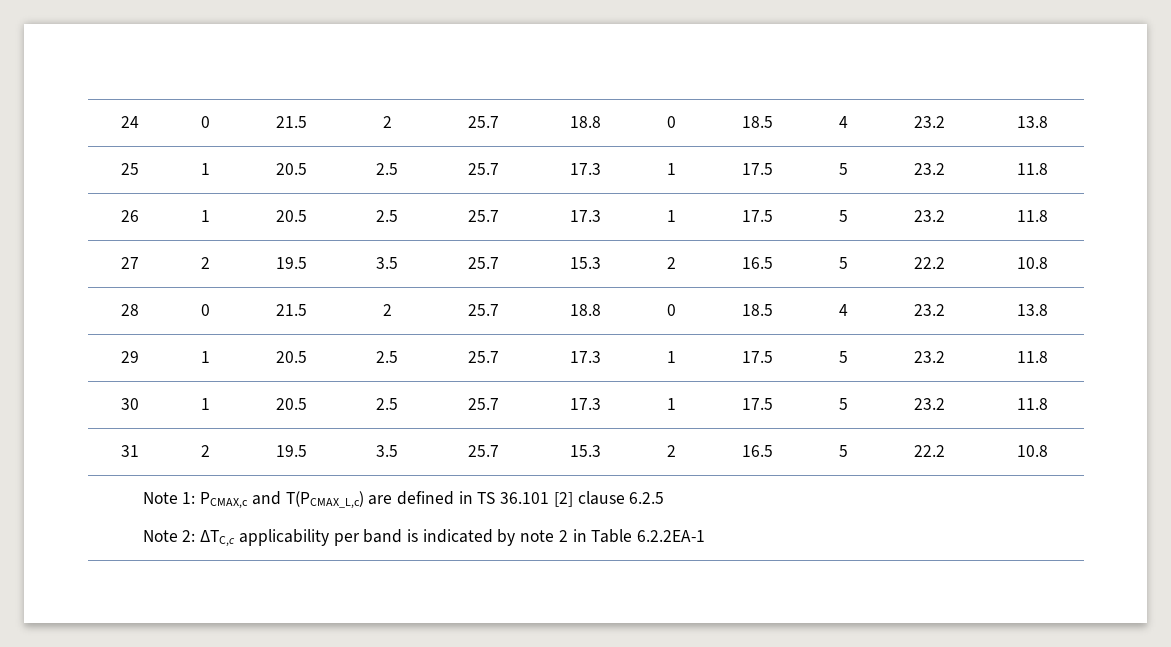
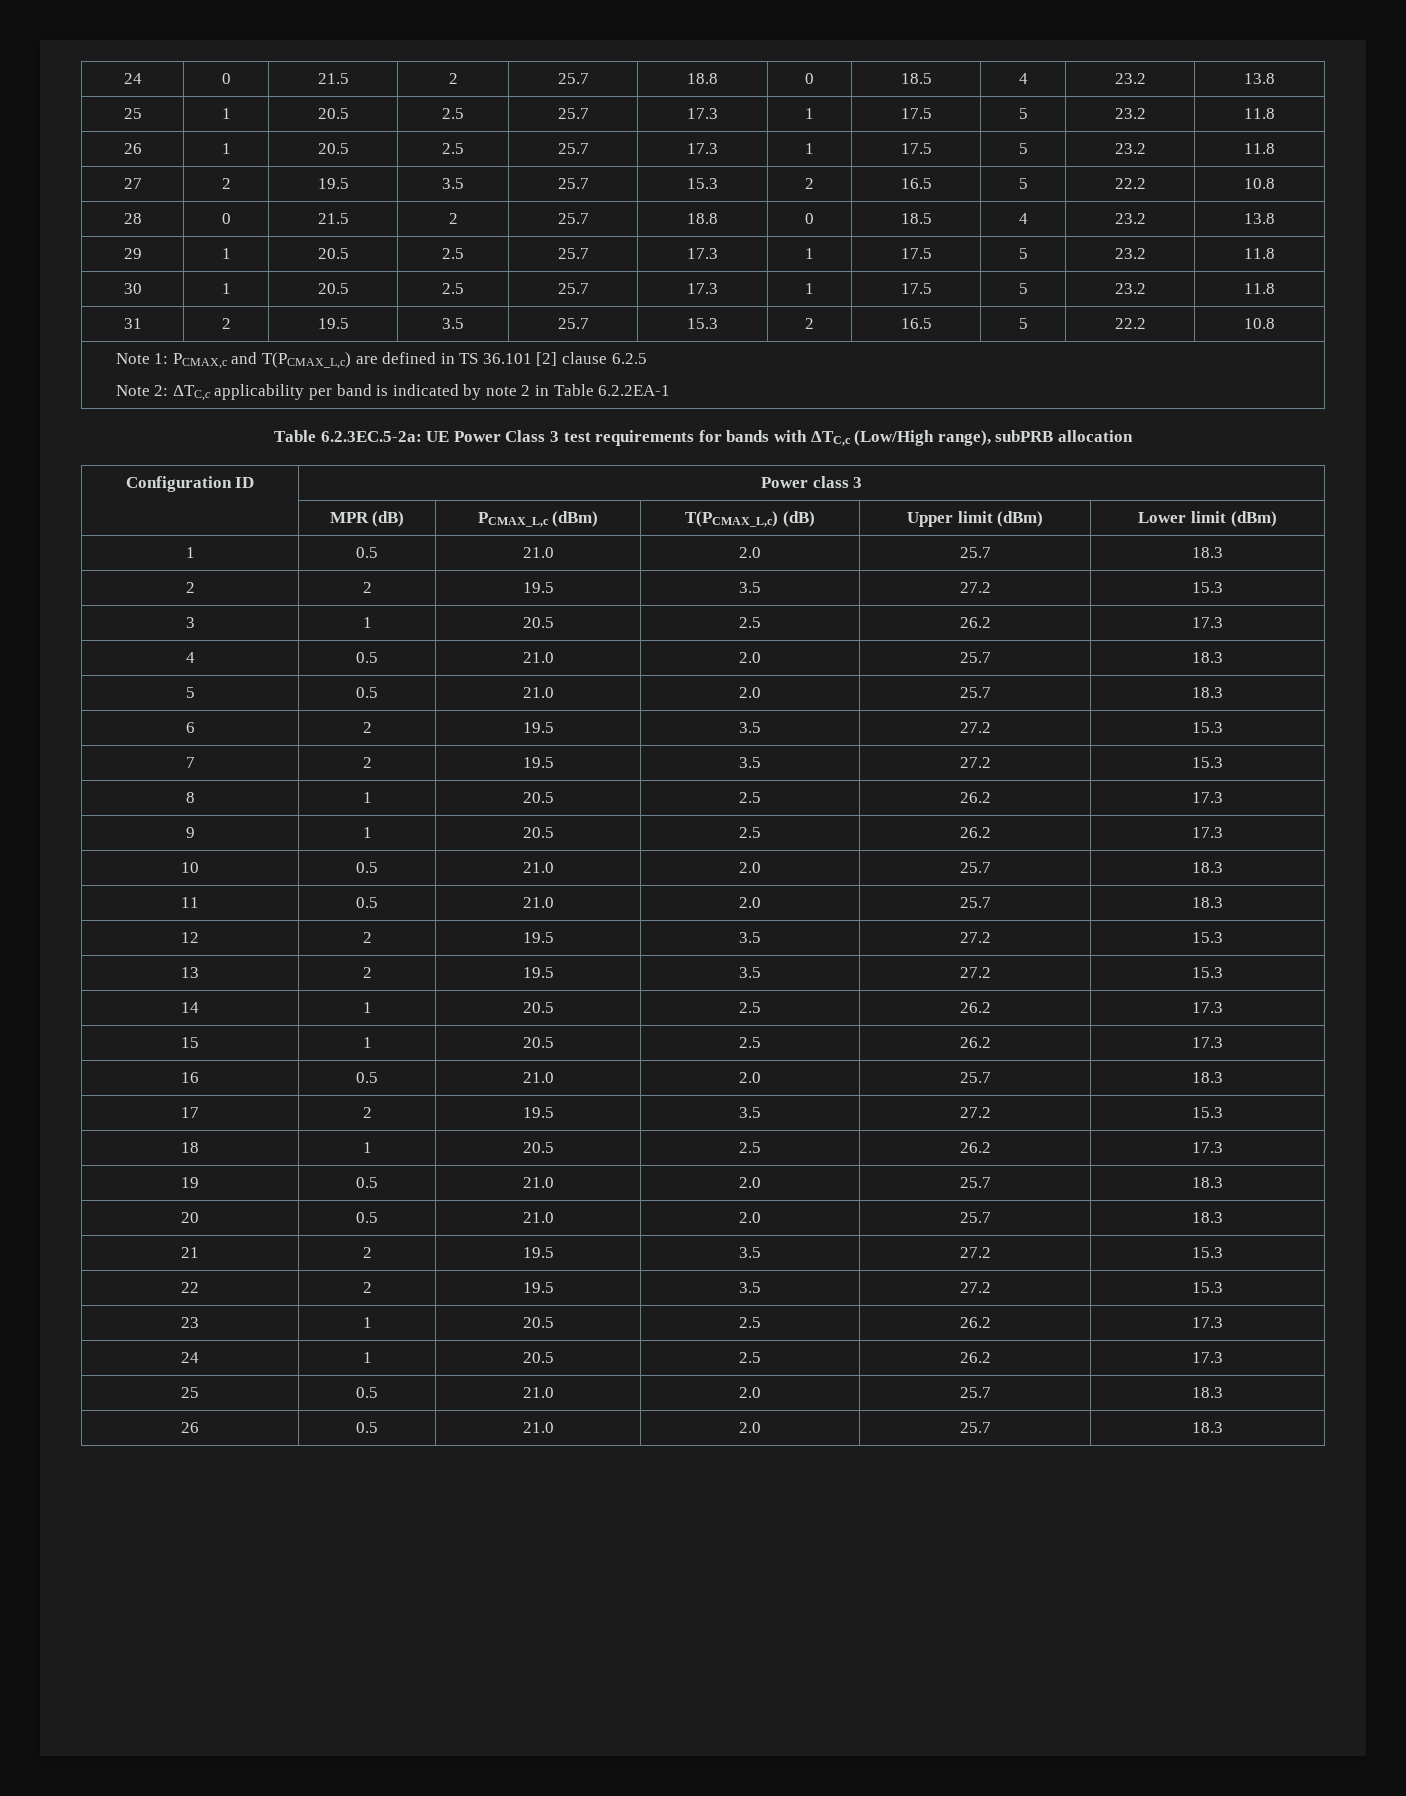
(706, 536) none -> [274,430,1133,446] [125,476,255,492] [760,476,863,488] [329,511,405,527] [477,511,599,527] [685,511,815,527] [906,511,1044,527] [1138,511,1277,527] [185,547,195,558] [356,547,378,558] [522,547,554,558] [739,547,761,558] [959,547,991,558] [1192,547,1223,558] [185,582,195,593] [362,582,372,593] [522,582,554,593] [739,582,761,593] [959,582,991,593] [1192,582,1223,593] [185,617,195,628] [362,617,372,628] [522,617,554,628] [739,617,761,628] [959,617,991,628] [1192,617,1223,628] [185,652,195,663] [356,652,378,663] [522,652,554,663] [739,652,761,663] [959,652,991,663] [1192,652,1223,663] [185,687,195,698] [356,687,378,698] [522,687,554,698] [739,687,761,698] [959,687,991,698] [1192,687,1223,698] [185,722,195,733] [362,722,372,733] [522,722,554,733] [739,722,761,733] [959,722,991,733] [1192,722,1223,733] [185,757,195,768] [362,757,372,768] [522,757,554,768] [739,757,761,768] [959,757,991,768] [1192,757,1223,768] [185,792,195,803] [362,792,372,803] [522,792,554,803] [739,792,761,803] [959,792,991,803] [1192,792,1223,803] [185,827,195,838] [362,827,372,838] [522,827,554,838] [739,827,761,838] [959,827,991,838] [1192,827,1223,838] [181,862,199,873] [356,862,378,873] [522,862,554,873] [739,862,761,873] [959,862,991,873] [1192,862,1223,873] [181,897,199,908] [356,897,378,908] [522,897,554,908] [739,897,761,908] [959,897,991,908] [1192,897,1223,908] [181,932,199,943] [362,932,372,943] [522,932,554,943] [739,932,761,943] [959,932,991,943] [1192,932,1223,943] [181,967,199,978] [362,967,372,978] [522,967,554,978] [739,967,761,978] [959,967,991,978] [1192,967,1223,978] [181,1002,199,1013] [362,1002,372,1013] [522,1002,554,1013] [739,1002,761,1013] [959,1002,991,1013] [1192,1002,1223,1013] [181,1037,199,1048] [362,1037,372,1048] [522,1037,554,1048] [739,1037,761,1048] [959,1037,991,1048] [1192,1037,1223,1048] [181,1072,199,1083] [356,1072,378,1083] [522,1072,554,1083] [739,1072,761,1083] [959,1072,991,1083] [1192,1072,1223,1083] [181,1107,199,1118] [362,1107,372,1118] [522,1107,554,1118] [739,1107,761,1118] [959,1107,991,1118] [1192,1107,1223,1118] [181,1142,199,1153] [362,1142,372,1153] [522,1142,554,1153] [739,1142,761,1153] [959,1142,991,1153] [1192,1142,1223,1153] [181,1177,199,1188] [356,1177,378,1188] [522,1177,554,1188] [739,1177,761,1188] [959,1177,991,1188] [1192,1177,1223,1188] [181,1212,199,1223] [356,1212,378,1223] [522,1212,554,1223] [739,1212,761,1223] [959,1212,991,1223] [1192,1212,1223,1223] [181,1247,199,1258] [362,1247,372,1258] [522,1247,554,1258] [739,1247,761,1258] [959,1247,991,1258] [1192,1247,1223,1258] [181,1282,199,1293] [362,1282,372,1293] [522,1282,554,1293] [739,1282,761,1293] [959,1282,991,1293] [1192,1282,1223,1293] [181,1317,199,1328] [362,1317,372,1328] [522,1317,554,1328] [739,1317,761,1328] [959,1317,991,1328] [1192,1317,1223,1328] [181,1352,199,1363] [362,1352,372,1363] [522,1352,554,1363] [739,1352,761,1363] [959,1352,991,1363] [1192,1352,1223,1363] [181,1387,199,1398] [356,1387,378,1398] [522,1387,554,1398] [739,1387,761,1398] [959,1387,991,1398] [1192,1387,1223,1398] [181,1422,199,1433] [356,1422,378,1433] [522,1422,554,1433] [739,1422,761,1433] [959,1422,991,1433] [1192,1422,1223,1433] // Table 6.2.3EC.5-2a: UE Power Class 3 test requirements for bands with ΔTC,c (Low/High range), subPRB allocation // Configuration ID | Power class 3 // | MPR (dB) | PCMAX_L,c (dBm) | T(PCMAX_L,c) (dB) | Upper limit (dBm) | Lower limit (dBm) // 1 | 0.5 | 21.0 | 2.0 | 25.7 | 18.3 // 2 | 2 | 19.5 | 3.5 | 27.2 | 15.3 // 3 | 1 | 20.5 | 2.5 | 26.2 | 17.3 // 4 | 0.5 | 21.0 | 2.0 | 25.7 | 18.3 // 5 | 0.5 | 21.0 | 2.0 | 25.7 | 18.3 // 6 | 2 | 19.5 | 3.5 | 27.2 | 15.3 // 7 | 2 | 19.5 | 3.5 | 27.2 | 15.3 // 8 | 1 | 20.5 | 2.5 | 26.2 | 17.3 // 9 | 1 | 20.5 | 2.5 | 26.2 | 17.3 // 10 | 0.5 | 21.0 | 2.0 | 25.7 | 18.3 // 11 | 0.5 | 21.0 | 2.0 | 25.7 | 18.3 // 12 | 2 | 19.5 | 3.5 | 27.2 | 15.3 // 13 | 2 | 19.5 | 3.5 | 27.2 | 15.3 // 14 | 1 | 20.5 | 2.5 | 26.2 | 17.3 // 15 | 1 | 20.5 | 2.5 | 26.2 | 17.3 // 16 | 0.5 | 21.0 | 2.0 | 25.7 | 18.3 // 17 | 2 | 19.5 | 3.5 | 27.2 | 15.3 // 18 | 1 | 20.5 | 2.5 | 26.2 | 17.3 // 19 | 0.5 | 21.0 | 2.0 | 25.7 | 18.3 // 20 | 0.5 | 21.0 | 2.0 | 25.7 | 18.3 // 21 | 2 | 19.5 | 3.5 | 27.2 | 15.3 // 22 | 2 | 19.5 | 3.5 | 27.2 | 15.3 // 23 | 1 | 20.5 | 2.5 | 26.2 | 17.3 // 24 | 1 | 20.5 | 2.5 | 26.2 | 17.3 // 25 | 0.5 | 21.0 | 2.0 | 25.7 | 18.3 // 26 | 0.5 | 21.0 | 2.0 | 25.7 | 18.3

